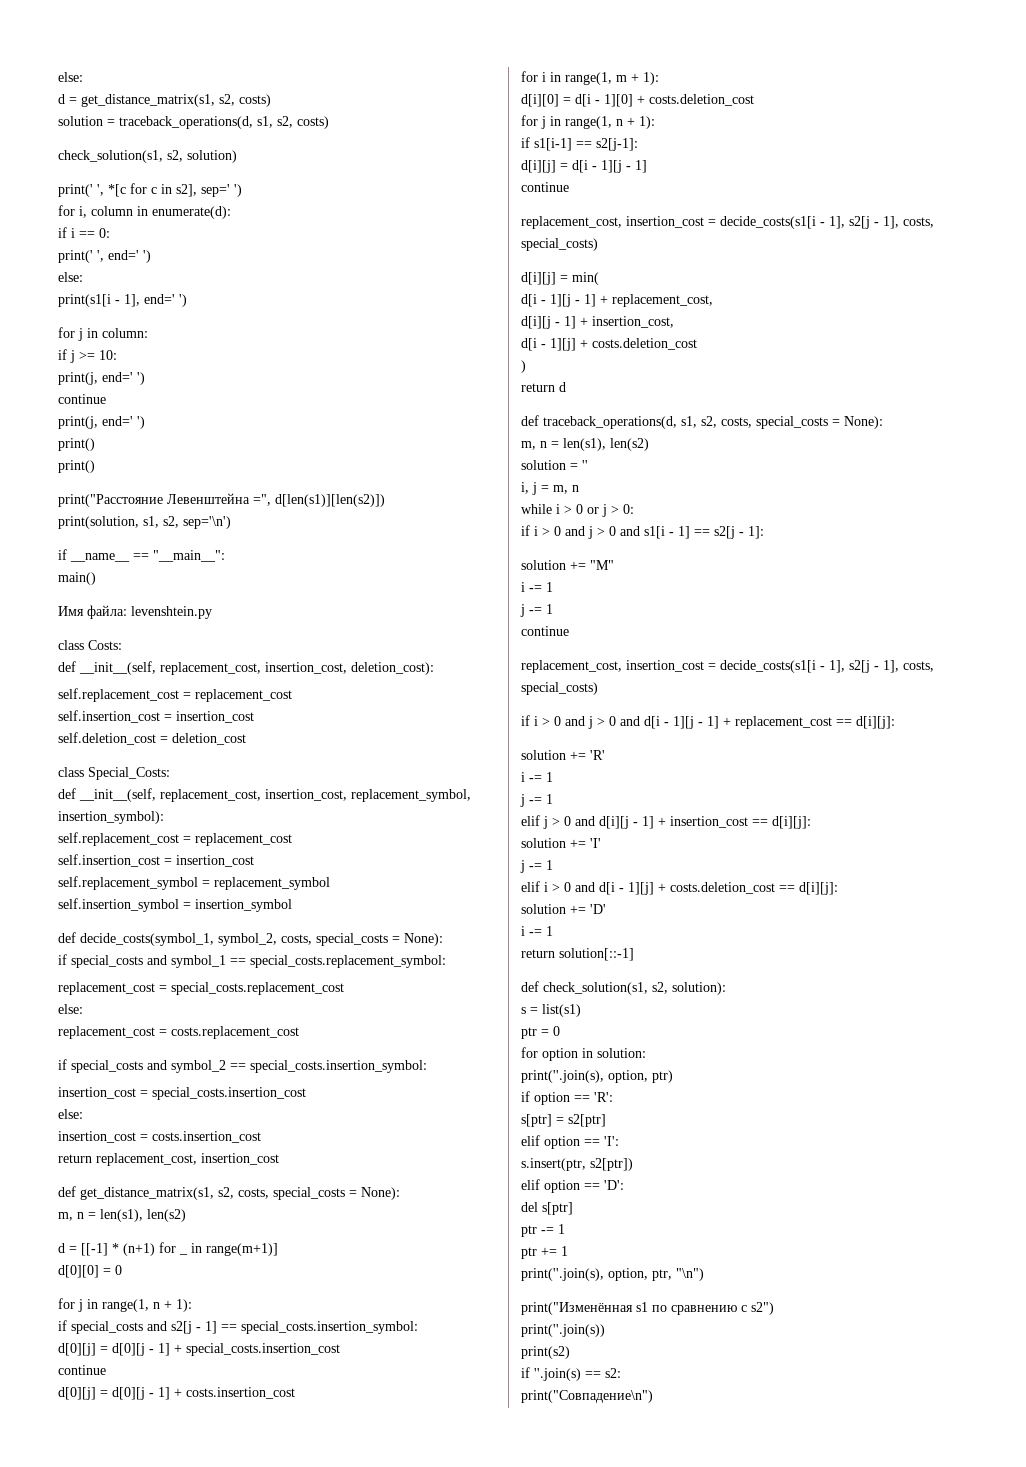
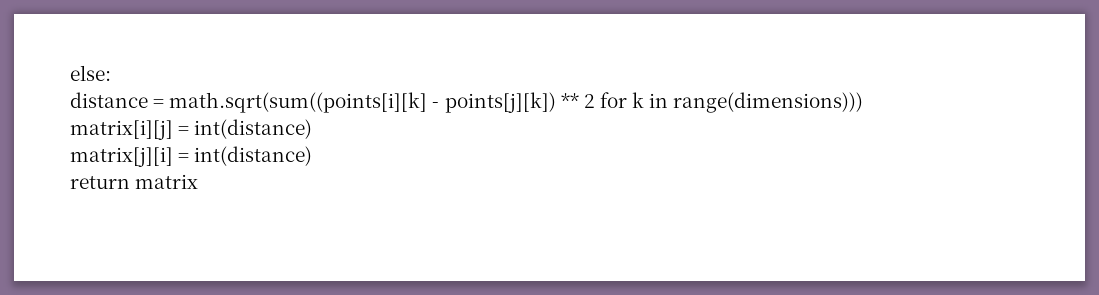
[58,72,83,82] [58,94,271,107] [58,116,329,129] [58,150,237,163] [58,183,242,197] [58,205,231,219] [58,227,110,238] [58,250,151,263] [58,272,83,282] [58,294,187,307] [58,327,148,341] [58,349,117,363] [58,372,145,385] [58,394,106,404] [58,416,145,429] [58,438,95,451] [58,460,95,473] [58,493,385,507] [58,516,231,529] [58,549,225,562] [58,572,96,585] [58,605,212,619] [58,640,122,650] [58,661,434,675] [58,688,292,702] [58,710,254,723] [58,732,246,745] [58,767,170,780] [58,788,471,802] [58,811,164,824] [58,832,292,846] [58,854,254,867] [58,876,330,890] [58,898,292,912] [58,932,443,946] [58,954,446,968] [58,982,344,995] [58,1004,83,1014] [58,1026,299,1039] [58,1059,427,1073] [58,1087,306,1100] [58,1109,83,1119] [58,1131,261,1143] [58,1153,279,1166] [58,1186,400,1200] [58,1209,186,1222] [58,1242,176,1256] [179,1253,188,1255] [191,1243,278,1256] [58,1265,122,1278] [58,1298,192,1312] [58,1320,418,1334] [58,1343,340,1356] [58,1365,106,1375] [58,1387,295,1400] [521,71,659,85] [521,94,754,107] [521,115,655,129] [521,137,638,151] [521,160,647,173] [521,182,569,192] [521,216,934,229] [521,238,598,251] [521,272,599,285] [521,294,713,307] [521,316,674,329] [521,338,697,351] [521,360,526,373] [521,382,566,392] [521,415,883,429] [521,438,649,451] [521,460,588,470] [521,482,579,495] [521,504,634,517] [521,525,764,539] [521,560,614,570] [521,582,553,592] [520,604,553,617] [521,626,569,636] [521,660,934,673] [521,682,598,695] [521,715,895,729] [521,750,605,760] [521,772,553,782] [520,794,553,807] [521,815,811,829] [521,838,601,848] [520,860,553,873] [521,881,838,895] [521,904,606,914] [521,926,553,936] [521,948,634,961] [521,981,726,995] [521,1004,581,1017] [521,1026,560,1039] [521,1047,646,1061] [521,1070,673,1083] [521,1091,613,1105] [521,1114,606,1127] [521,1135,619,1149] [521,1158,633,1171] [521,1179,624,1193] [521,1202,573,1215] [521,1224,565,1237] [521,1246,568,1259] [521,1268,704,1281] [521,1302,774,1315] [521,1324,605,1337] [521,1346,570,1359] [521,1367,621,1381] [521,1390,653,1403] else: // d = get_distance_matrix(s1, s2, costs) // solution = traceback_operations(d, s1, s2, costs) // check_solution(s1, s2, solution) // print(' ', *[c for c in s2], sep=' ') // for i, column in enumerate(d): // if i == 0: // print(' ', end=' ') // else: // print(s1[i - 1], end=' ') // for j in column: // if j >= 10: // print(j, end=' ') // continue // print(j, end=' ') // print() // print() // print("Расстояние Левенштейна =", d[len(s1)][len(s2)]) // print(solution, s1, s2, sep='\n') // if __name__ == "__main__": // main() // Имя файла: levenshtein.py // class Costs: // def __init__(self, replacement_cost, insertion_cost, deletion_cost): // self.replacement_cost = replacement_cost // self.insertion_cost = insertion_cost // self.deletion_cost = deletion_cost // class Special_Costs: // def __init__(self, replacement_cost, insertion_cost, replacement_symbol, insertion_symbol): // self.replacement_cost = replacement_cost // self.insertion_cost = insertion_cost // self.replacement_symbol = replacement_symbol // self.insertion_symbol = insertion_symbol // def decide_costs(symbol_1, symbol_2, costs, special_costs = None): // if special_costs and symbol_1 == special_costs.replacement_symbol: // replacement_cost = special_costs.replacement_cost // else: // replacement_cost = costs.replacement_cost // if special_costs and symbol_2 == special_costs.insertion_symbol: // insertion_cost = special_costs.insertion_cost // else: // insertion_cost = costs.insertion_cost // return replacement_cost, insertion_cost // def get_distance_matrix(s1, s2, costs, special_costs = None): // m, n = len(s1), len(s2) // d = [[-1] * (n+1) for _ in range(m+1)] // d[0][0] = 0 // for j in range(1, n + 1): // if special_costs and s2[j - 1] == special_costs.insertion_symbol: // d[0][j] = d[0][j - 1] + special_costs.insertion_cost // continue // d[0][j] = d[0][j - 1] + costs.insertion_cost // for i in range(1, m + 1): // d[i][0] = d[i - 1][0] + costs.deletion_cost // for j in range(1, n + 1): // if s1[i-1] == s2[j-1]: // d[i][j] = d[i - 1][j - 1] // continue // replacement_cost, insertion_cost = decide_costs(s1[i - 1], s2[j - 1], costs, special_costs) // d[i][j] = min( // d[i - 1][j - 1] + replacement_cost, // d[i][j - 1] + insertion_cost, // d[i - 1][j] + costs.deletion_cost // ) // return d // def traceback_operations(d, s1, s2, costs, special_costs = None): // m, n = len(s1), len(s2) // solution = '' // i, j = m, n // while i > 0 or j > 0: // if i > 0 and j > 0 and s1[i - 1] == s2[j - 1]: // solution += "M" // i -= 1 // j -= 1 // continue // replacement_cost, insertion_cost = decide_costs(s1[i - 1], s2[j - 1], costs, special_costs) // if i > 0 and j > 0 and d[i - 1][j - 1] + replacement_cost == d[i][j]: // solution += 'R' // i -= 1 // j -= 1 // elif j > 0 and d[i][j - 1] + insertion_cost == d[i][j]: // solution += 'I' // j -= 1 // elif i > 0 and d[i - 1][j] + costs.deletion_cost == d[i][j]: // solution += 'D' // i -= 1 // return solution[::-1] // def check_solution(s1, s2, solution): // s = list(s1) // ptr = 0 // for option in solution: // print(''.join(s), option, ptr) // if option == 'R': // s[ptr] = s2[ptr] // elif option == 'I': // s.insert(ptr, s2[ptr]) // elif option == 'D': // del s[ptr] // ptr -= 1 // ptr += 1 // print(''.join(s), option, ptr, "\n") // print("Изменённая s1 по сравнению с s2") // print(''.join(s)) // print(s2) // if ''.join(s) == s2: // print("Совпадение\n") -> [70,65,111,81] [70,92,864,113] [70,119,313,140] [70,146,313,167] [70,174,199,189] else: // distance = math.sqrt(sum((points[i][k] - points[j][k]) ** 2 for k in range(dimensions))) // matrix[i][j] = int(distance) // matrix[j][i] = int(distance) // return matrix

